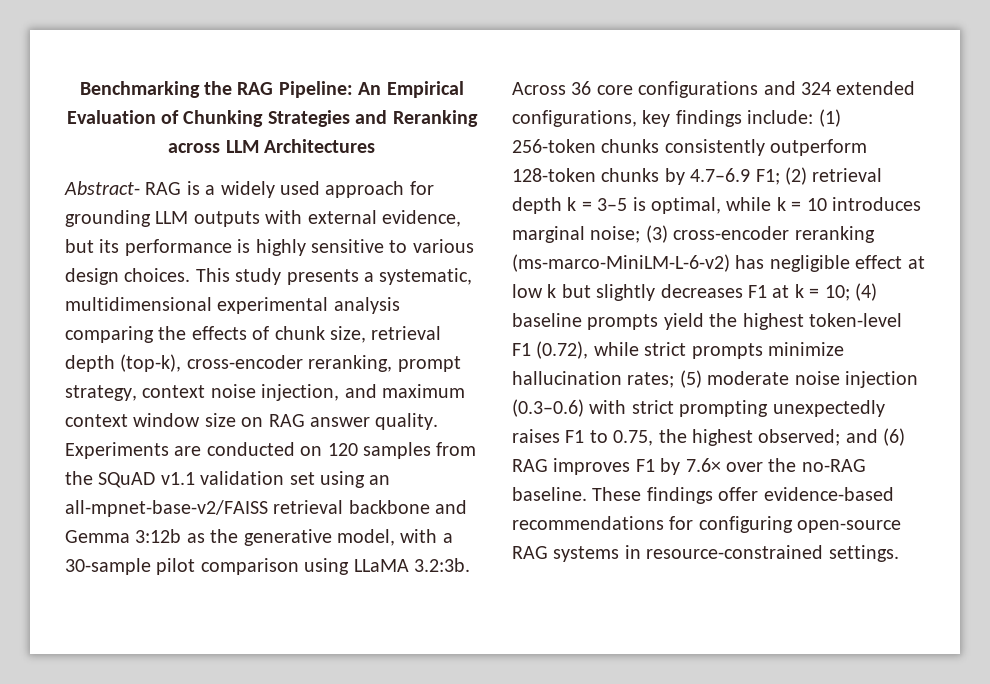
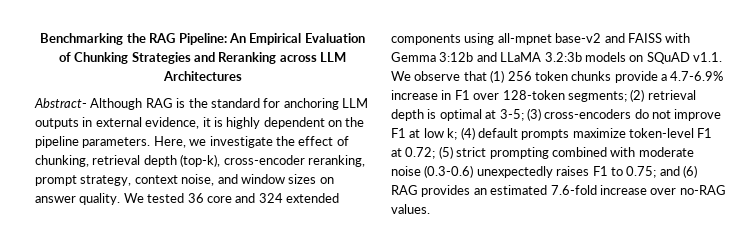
(140, 188) none -> [90,98,143,110] Although
[205,181,434,198] [65,210,151,227] a widely used approach for grounding -> [188,98,339,110] the standard for anchoring
[265,210,303,224] with -> [82,117,93,127] in
[65,239,474,256] [65,268,473,285] [65,297,400,314] [65,326,366,343] but its performance is highly sensitive to various design choices. This study presents a systematic, multidimensional experimental analysis comparing the effects of chunk size, -> [202,117,365,129] [35,136,349,148] [35,155,89,167] it is highly dependent on the pipeline parameters. Here, we investigate the effect of chunking,
[210,384,465,401] [65,413,439,430] [65,442,477,459] [65,471,391,488] [65,500,468,517] [65,529,453,546] [65,558,470,575] [512,82,566,95] noise injection, and maximum context window size on RAG answer quality. Experiments are conducted on 120 samples from the SQuAD v1.1 validation set using an all-mpnet-base-v2/FAISS retrieval backbone and Gemma 3:12b as the generative model, with a 30-sample pilot comparison using LLaMA 3.2:3b. Across -> [181,174,334,186] [35,193,185,205] noise, and window sizes on answer quality. We tested
[638,81,759,98] configurations -> (232, 199) none
[512,109,841,127] [512,139,868,156] [512,167,883,185] [512,197,921,214] [512,225,875,243] [512,254,925,272] [512,283,877,301] [512,313,902,330] [512,341,844,359] [512,370,918,388] [512,399,885,417] [512,428,906,446] [512,458,866,475] [512,487,894,504] [512,516,902,533] [512,545,899,562] configurations, key findings include: (1) 256-token chunks consistently outperform 128-token chunks by 4.7–6.9 F1; (2) retrieval depth k = 3–5 is optimal, while k = 10 introduces marginal noise; (3) cross-encoder reranking (ms-marco-MiniLM-L-6-v2) has negligible effect at low k but slightly decreases F1 at k = 10; (4) baseline prompts yield the highest token-level F1 (0.72), while strict prompts minimize hallucination rates; (5) moderate noise injection (0.3–0.6) with strict prompting unexpectedly raises F1 to 0.75, the highest observed; and (6) RAG improves F1 by 7.6× over the no-RAG baseline. These findings offer evidence-based recommendations for configuring open-source RAG systems in resource-constrained settings. -> [391,33,691,45] [391,52,722,64] [391,70,724,83] [391,89,696,102] [391,108,722,121] [391,127,713,140] [391,146,694,159] [391,165,697,178] [391,185,726,197] [391,204,430,214] components using all-mpnet base-v2 and FAISS with Gemma 3:12b and LLaMA 3.2:3b models on SQuAD v1.1. We observe that (1) 256 token chunks provide a 4.7-6.9% increase in F1 over 128-token segments; (2) retrieval depth is optimal at 3-5; (3) cross-encoders do not improve F1 at low k; (4) default prompts maximize token-level F1 at 0.72; (5) strict prompting combined with moderate noise (0.3-0.6) unexpectedly raises F1 to 0.75; and (6) RAG provides an estimated 7.6-fold increase over no-RAG values.

